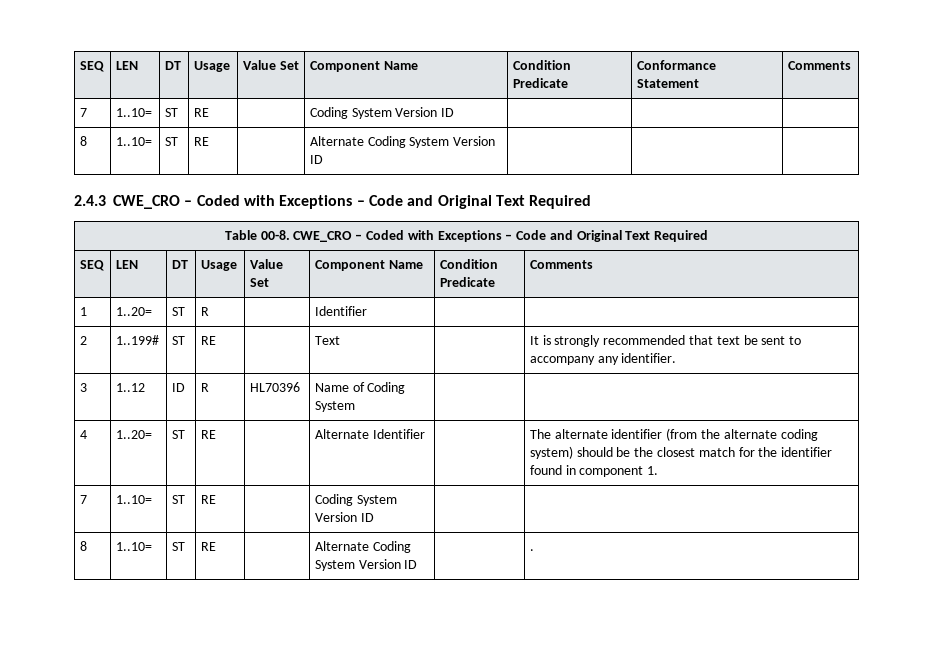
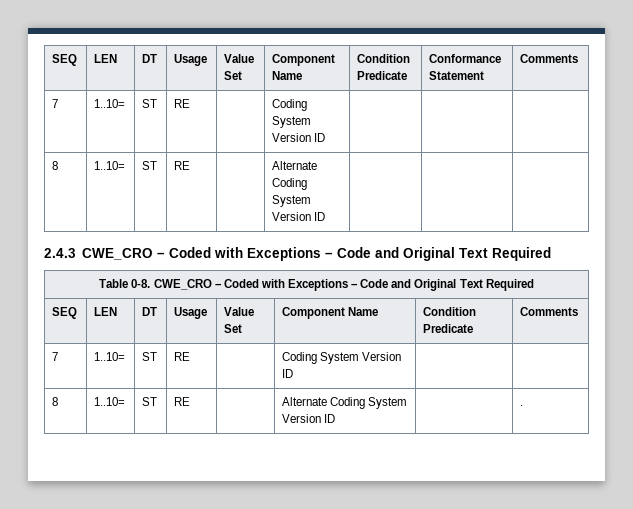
[260,230,290,240] 00-8. -> [131,279,151,288] 0-8.
[79,307,87,316] [115,307,152,316] [171,307,185,316] [200,307,209,316] [314,306,367,316] [79,336,87,345] [115,335,159,345] [171,336,185,345] [200,336,216,345] [314,336,340,345] [529,335,802,347] [529,353,677,365] [79,383,87,392] [115,383,145,392] [171,383,185,392] [200,383,209,392] [249,382,300,392] [314,382,406,394] [314,401,355,412] [79,430,87,439] [115,430,152,439] [171,430,185,439] [200,430,216,439] [314,429,425,439] [529,428,818,441] [529,446,833,459] [529,465,659,477] // 1 | 1..20= | ST | R | | Identifier | | // 2 | 1..199# | ST | RE | | Text | | It is strongly recommended that text be sent to accompany any identifier. // 3 | 1..12 | ID | R | HL70396 | Name of Coding System | | // 4 | 1..20= | ST | RE | | Alternate Identifier | | The alternate identifier (from the alternate coding system) should be the closest match for the identifier found in component 1. -> (579, 311) none

